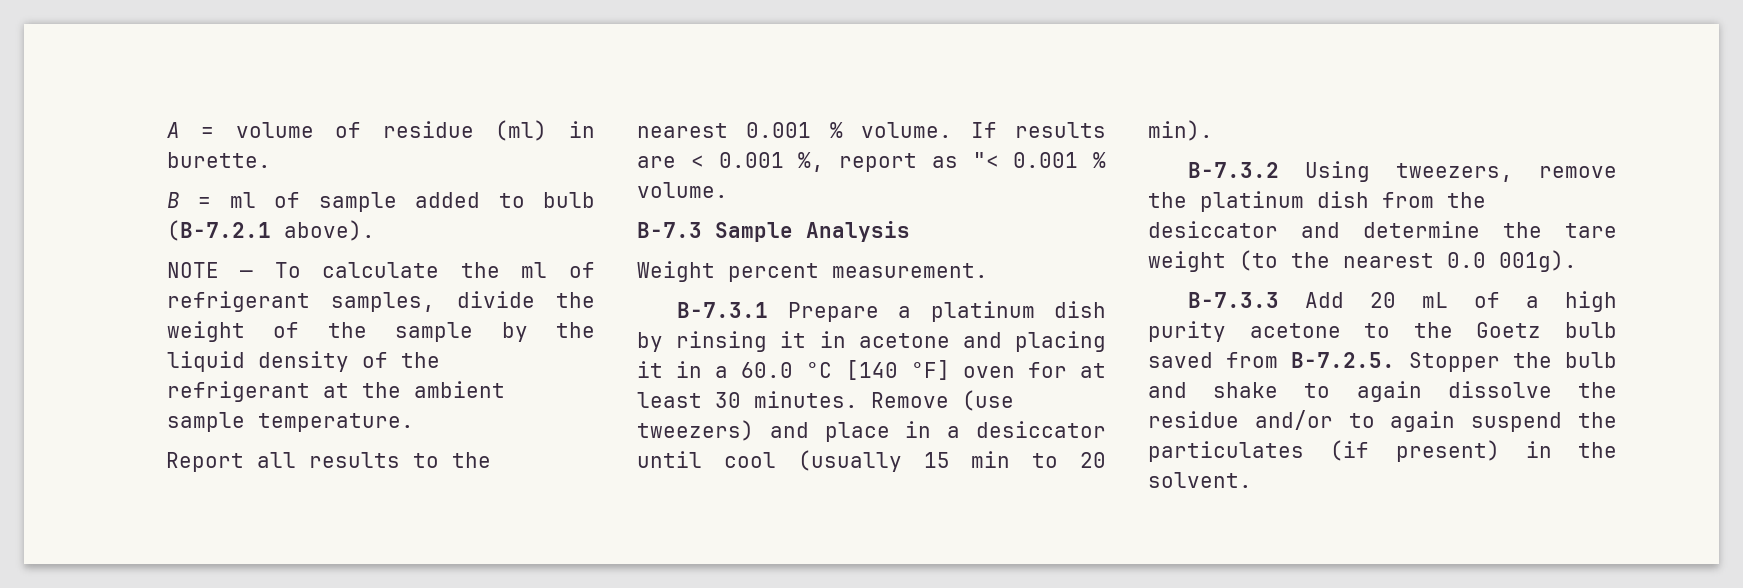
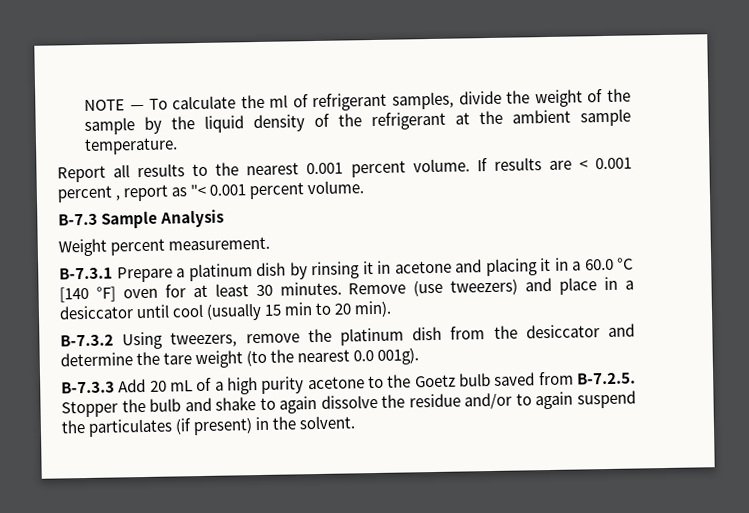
[166,120,595,141] [166,152,271,168] [166,192,595,212] [166,220,375,241] A = volume of residue (ml) in burette. // B = ml of sample added to bulb (B-7.2.1 above). // -> (84, 105) none
[829,122,843,138] % -> [350,160,406,178] percent
[798,152,825,172] %, -> [57,185,121,203] percent ,
[1093,152,1106,168] % -> [249,182,305,200] percent

